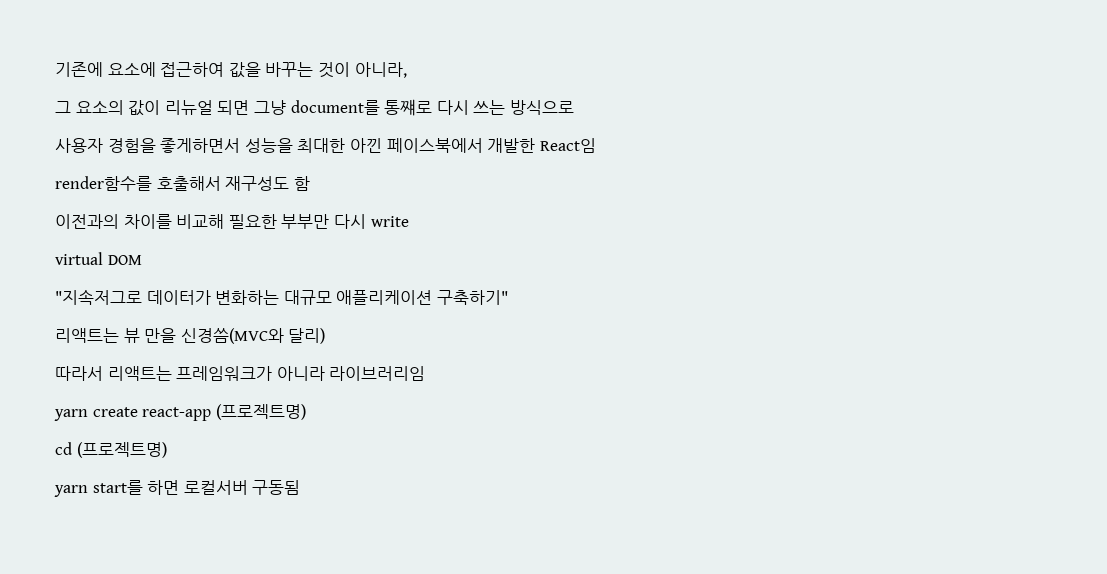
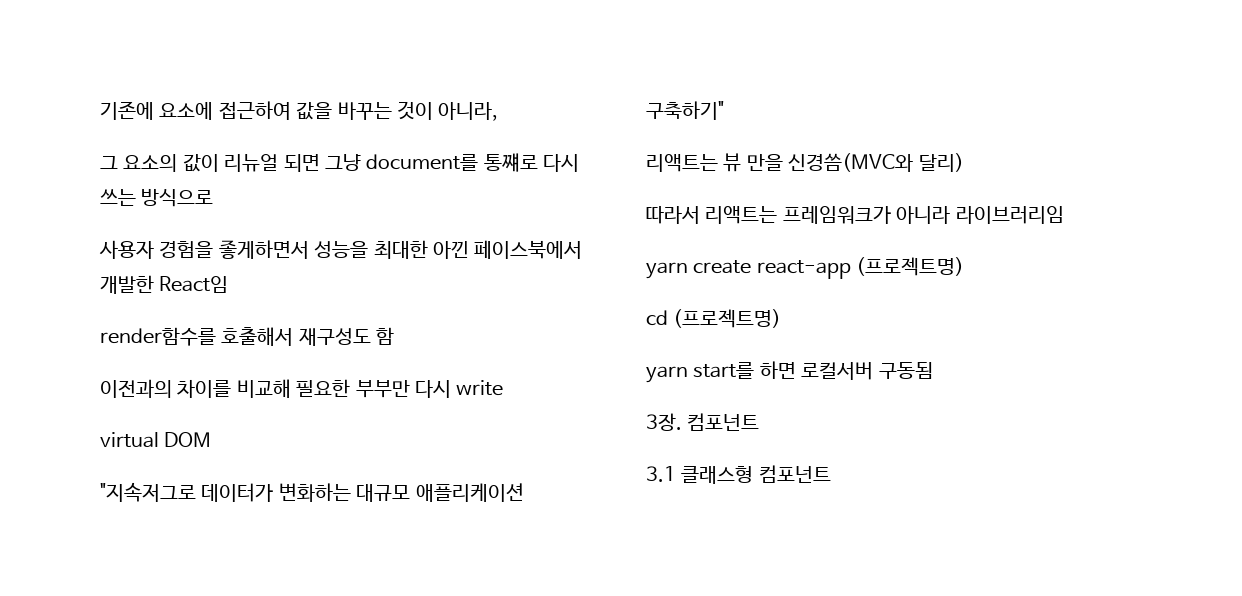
(301, 487) none -> [646,413,760,431] [646,465,831,484] // 3장. 컴포넌트 // 3.1 클래스형 컴포넌트

